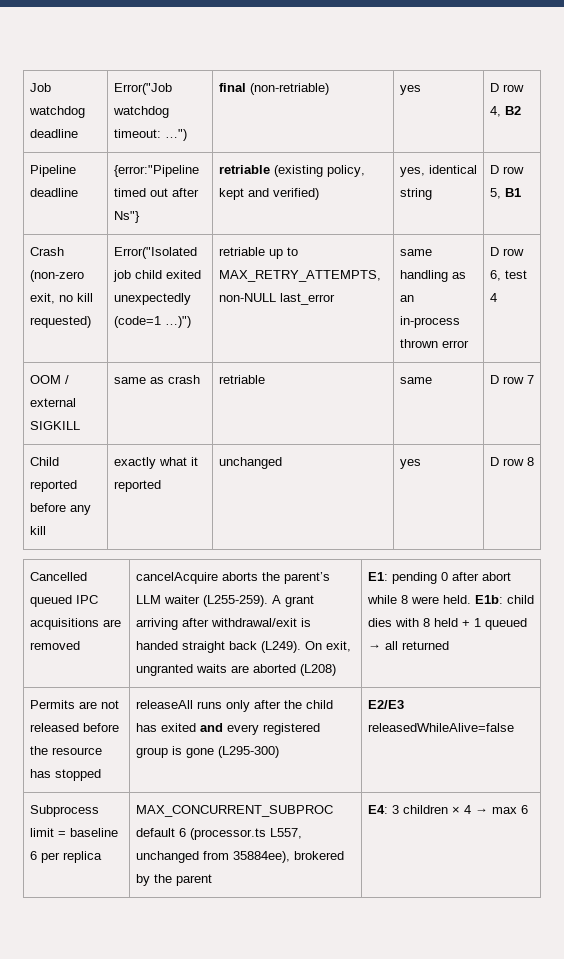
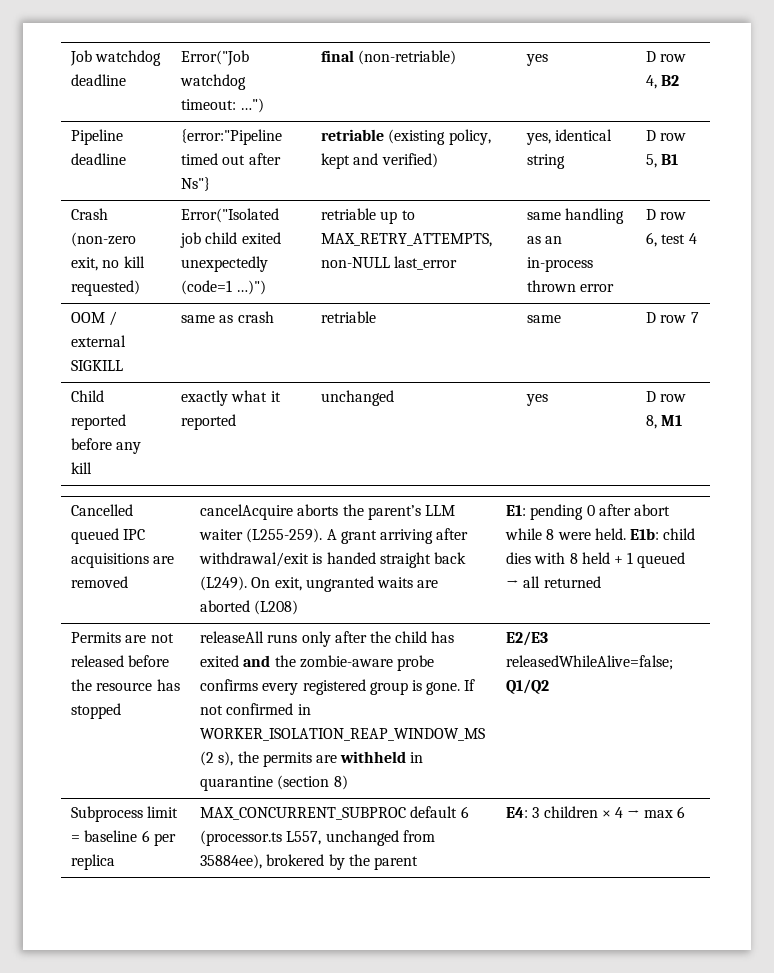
[526,457,534,466] 8 -> [646,415,683,429] 8, M1
[226,723,320,735] [135,746,279,758] every registered group is gone (L295-300) -> [274,655,434,671] [200,679,476,695] [200,703,311,715] [200,728,486,741] [200,751,424,767] [200,775,348,791] the zombie-aware probe confirms every registered group is gone. If not confirmed in WORKER_ISOLATION_REAP_WINDOW_MS (2 s), the permits are withheld in quarantine (section 8)
[367,723,514,732] releasedWhileAlive=false -> [506,655,674,670] [506,679,550,694] releasedWhileAlive=false; Q1/Q2

